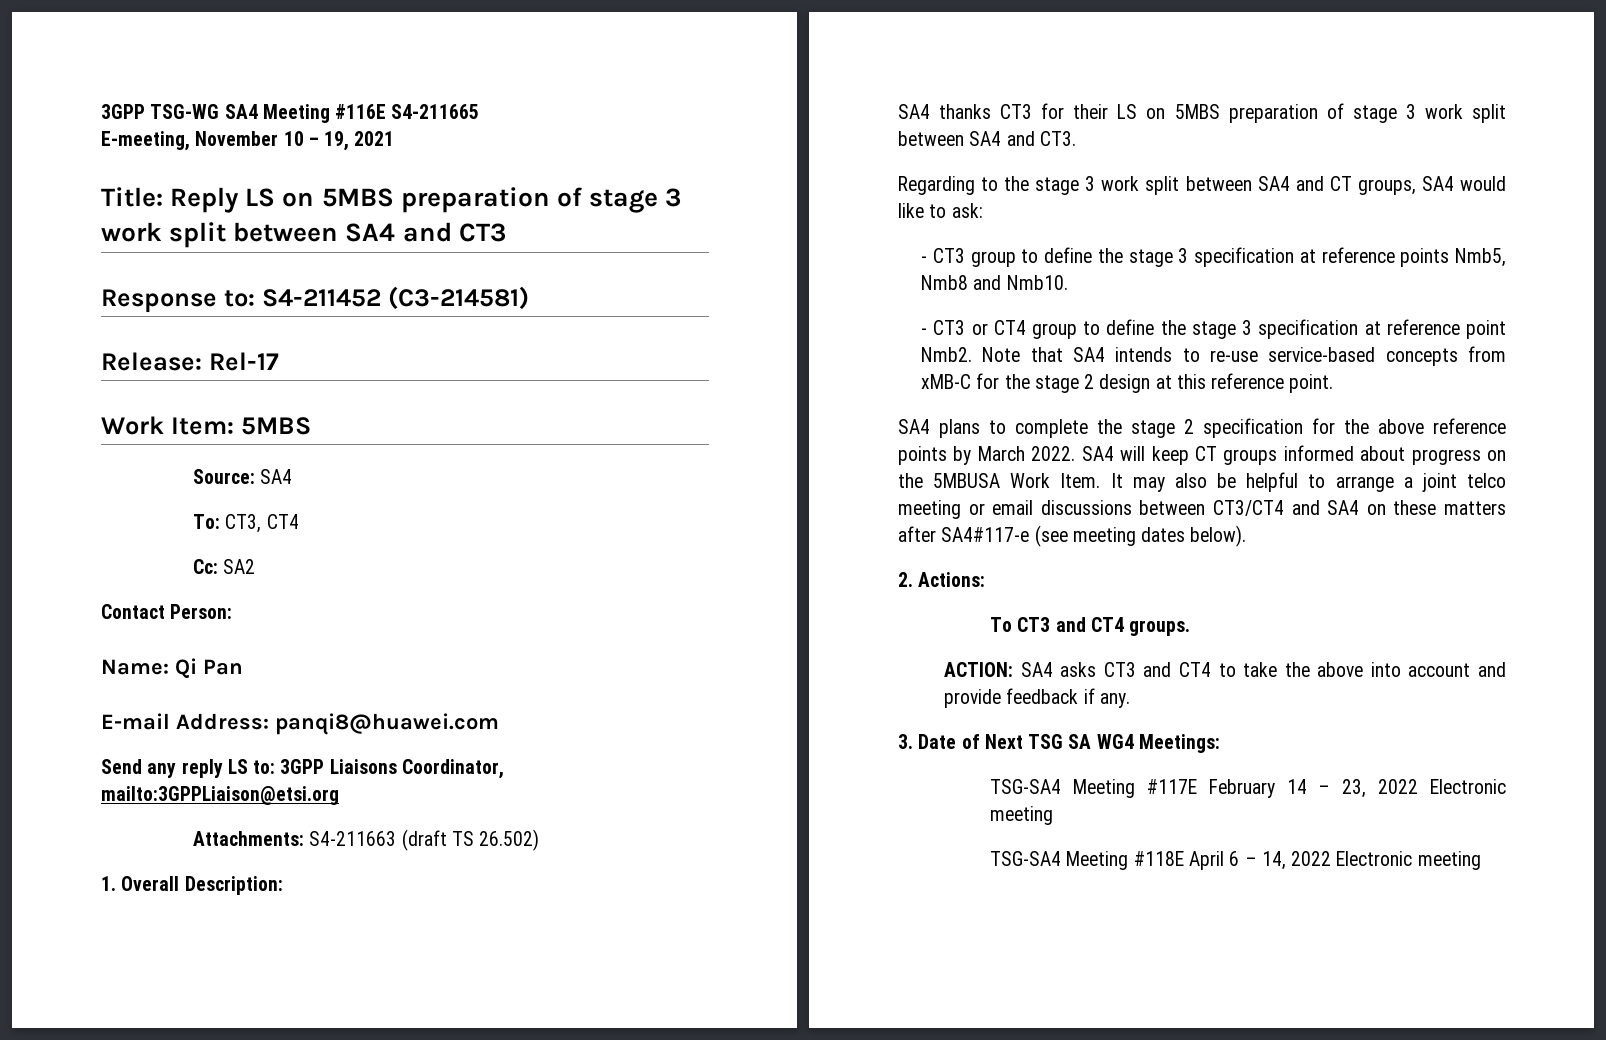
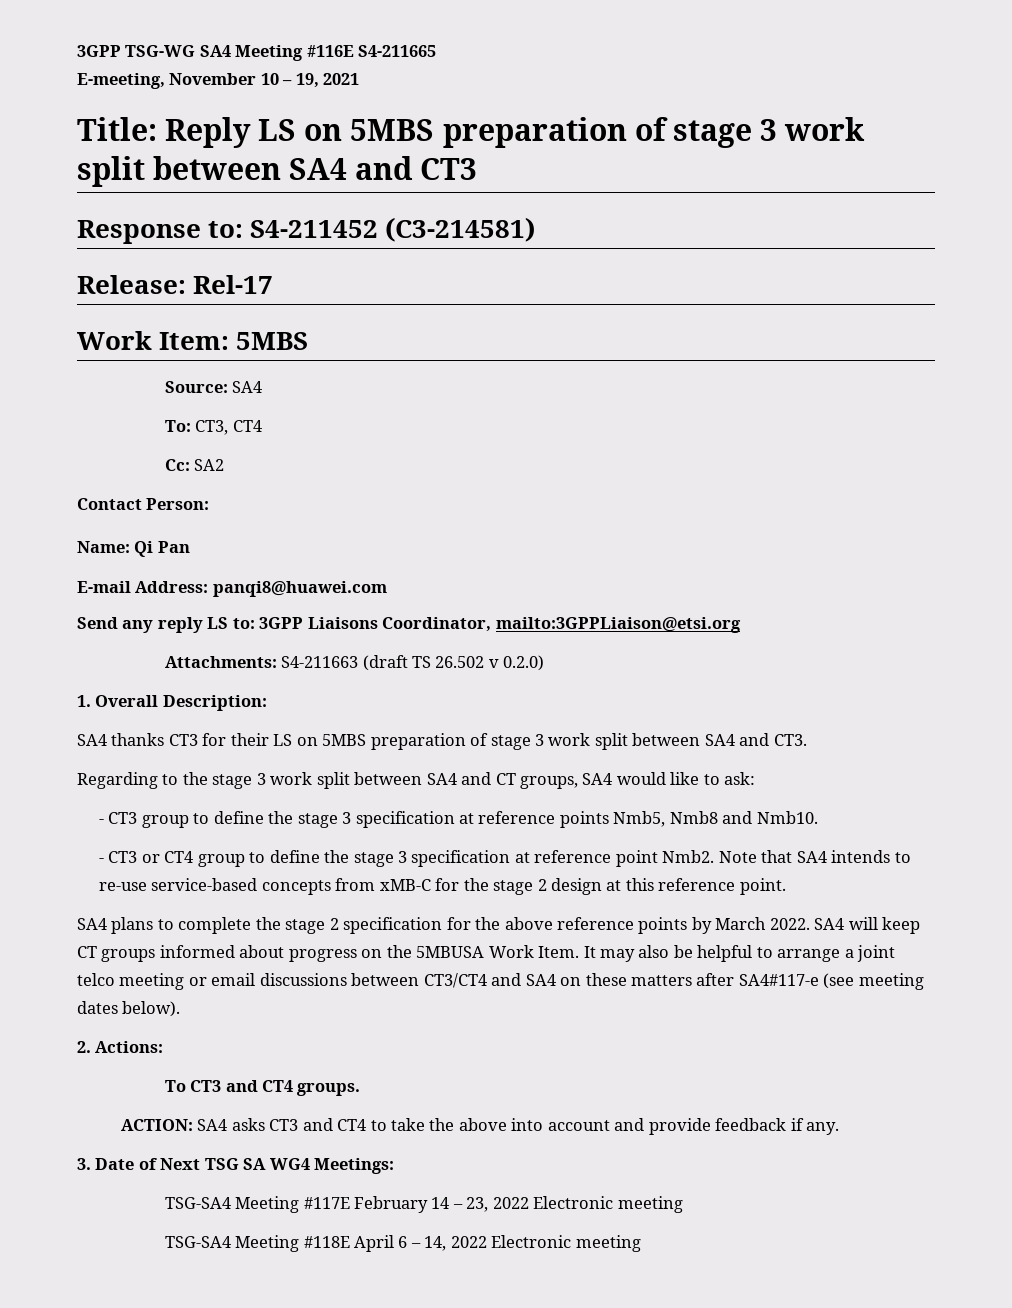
[479,829,540,851] 26.502) -> [435,655,545,671] 26.502 v 0.2.0)

